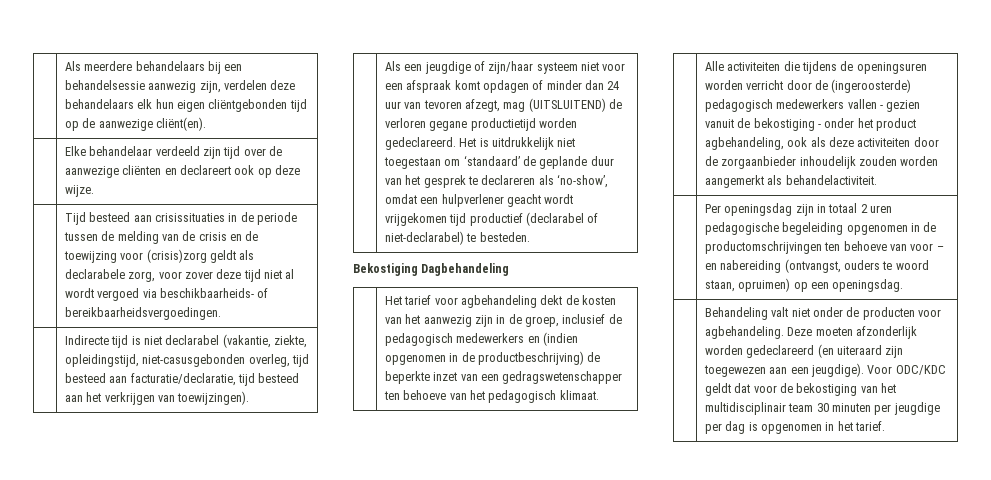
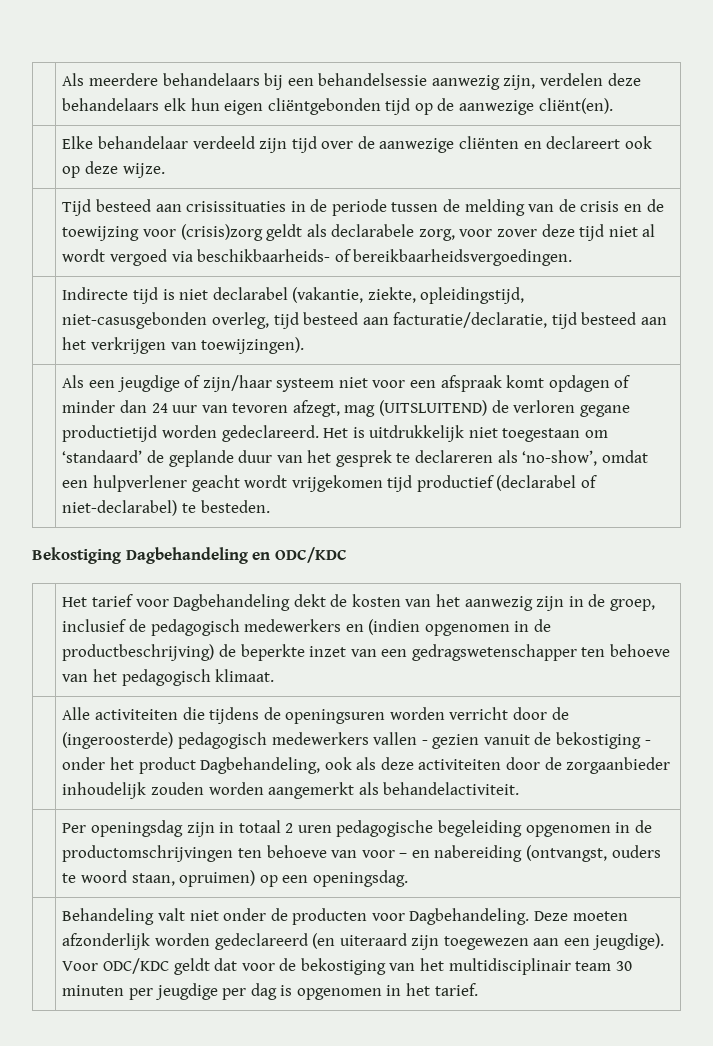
(510, 269) none -> [252,547,347,563] en ODC/KDC
[460,295,537,308] agbehandeling -> [173,594,291,611] Dagbehandeling
[704,137,784,150] agbehandeling, -> [200,757,321,774] Dagbehandeling,
[704,326,784,339] agbehandeling. -> [409,908,530,925] Dagbehandeling.

